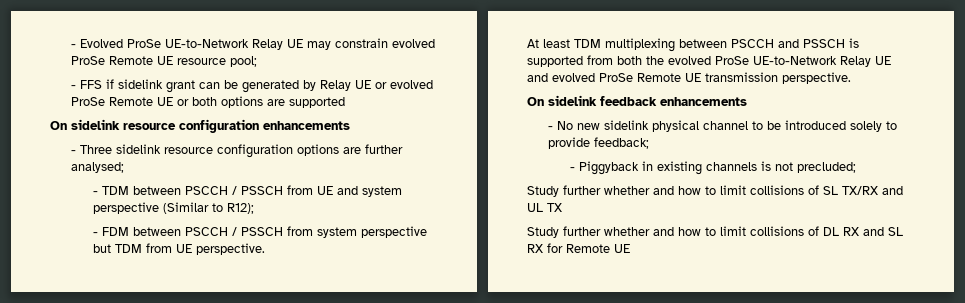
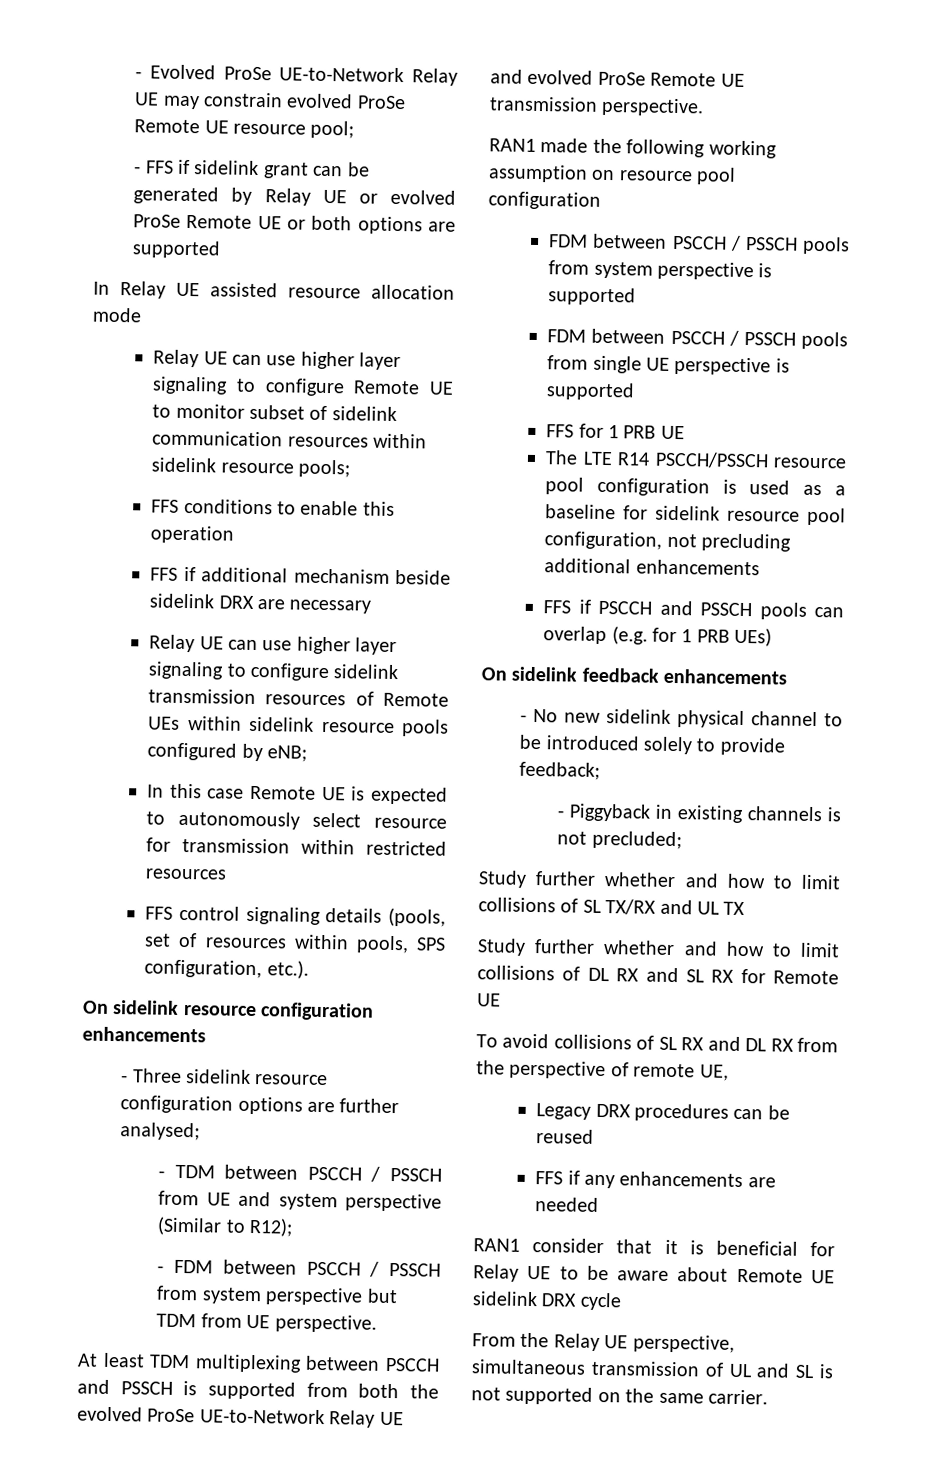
(346, 102) none -> [93,281,455,300] [92,307,142,323] [153,349,402,371] [152,376,454,397] [152,403,397,422] [152,430,427,449] [151,457,350,478] [151,498,395,516] [150,525,235,544] [150,566,451,585] [149,593,372,614] [149,634,398,656] [148,661,399,682] [148,688,450,707] [148,716,449,737] [147,742,307,762] [147,783,449,805] [146,810,447,830] [146,837,447,856] [145,868,228,880] [145,905,446,927] [144,932,447,954] [144,959,309,979] // In Relay UE assisted resource allocation mode // Relay UE can use higher layer signaling to configure Remote UE to monitor subset of sidelink communication resources within sidelink resource pools; // FFS conditions to enable this operation // FFS if additional mechanism beside sidelink DRX are necessary // Relay UE can use higher layer signaling to configure sidelink transmission resources of Remote UEs within sidelink resource pools configured by eNB; // In this case Remote UE is expected to autonomously select resource for transmission within restricted resources // FFS control signaling details (pools, set of resources within pools, SPS configuration, etc.).
(851, 78) none -> [489,138,777,159] [488,164,737,185] [488,191,601,210] [548,233,850,255] [548,260,773,281] [548,287,637,306] [547,328,848,350] [547,355,790,376] [546,382,636,401] [546,423,685,440] [545,450,846,469] [545,477,846,497] [545,504,846,526] [544,531,791,552] [544,558,760,576] [543,599,844,620] [543,626,773,647] // RAN1 made the following working assumption on resource pool configuration // FDM between PSCCH / PSSCH pools from system perspective is supported // FDM between PSCCH / PSSCH pools from single UE perspective is supported // FFS for 1 PRB UE // The LTE R14 PSCCH/PSSCH resource pool configuration is used as a baseline for sidelink resource pool configuration, not precluding additional enhancements // FFS if PSCCH and PSSCH pools can overlap (e.g. for 1 PRB UEs)
(630, 248) none -> [476,1033,838,1053] [476,1060,729,1081] [536,1103,790,1122] [536,1129,595,1144] [535,1170,776,1189] [535,1197,600,1212] [473,1238,836,1257] [473,1264,835,1284] [472,1291,622,1311] [472,1332,735,1353] [471,1359,834,1379] [471,1386,768,1405] // To avoid collisions of SL RX and DL RX from the perspective of remote UE, // Legacy DRX procedures can be reused // FFS if any enhancements are needed // RAN1 consider that it is beneficial for Relay UE to be aware about Remote UE sidelink DRX cycle // From the Relay UE perspective, simultaneous transmission of UL and SL is not supported on the same carrier.

